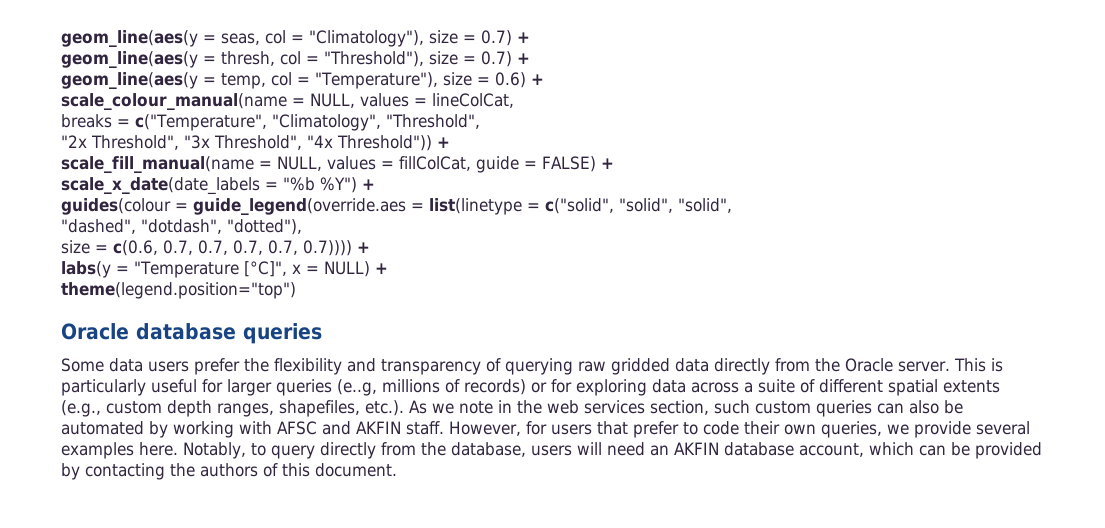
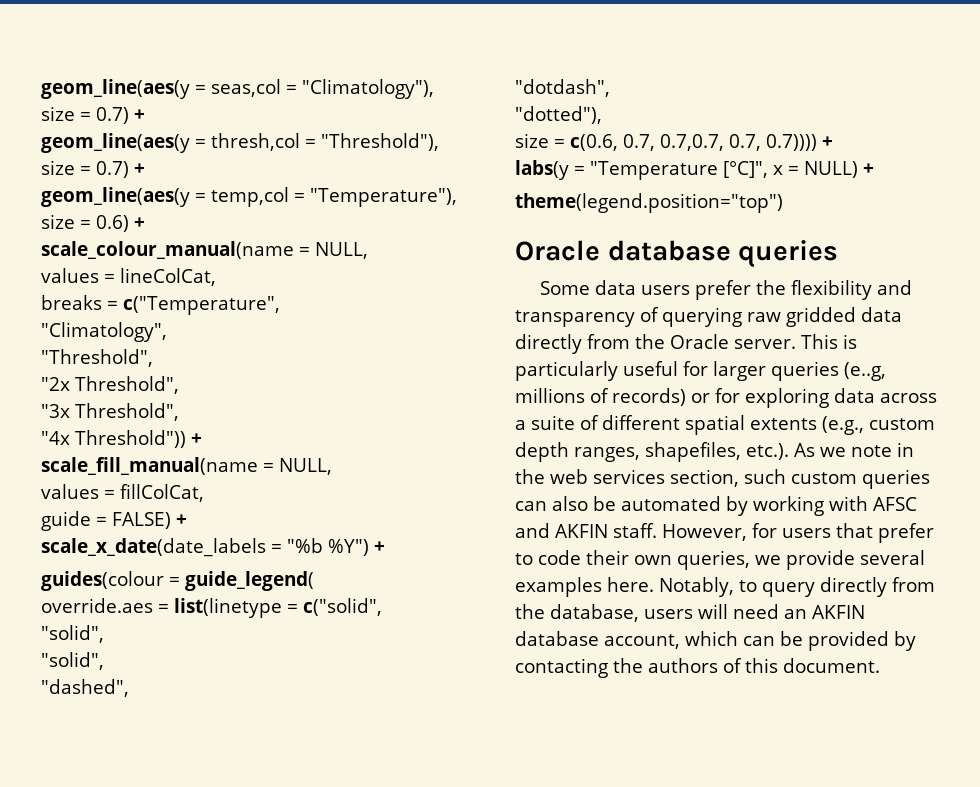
[61,30,286,48] geom_line(aes(y = seas, col -> [41,79,281,99] geom_line(aes(y = seas,col
[221,51,301,66] thresh, col -> [211,133,300,151] thresh,col
[221,72,292,89] temp, col -> [211,187,289,207] temp,col
(355, 100) none -> (368, 250) //
(267, 122) none -> (280, 305) //
(381, 122) none -> (167, 332) //
(179, 142) none -> (179, 385) //
(302, 142) none -> (179, 412) //
(322, 163) none -> (332, 466) //
(471, 163) none -> (204, 493) //
[193,198,406,216] guide_legend(override.aes -> [185,571,314,591] [41,598,153,613] guide_legend( // override.aes
[619,198,673,213] "solid", -> [41,625,104,643] // "solid", //
(136, 226) none -> (129, 688) //
(222, 226) none -> (610, 88) //
[198,240,263,255] 0.7, 0.7, -> [660,134,724,151] 0.7,0.7,

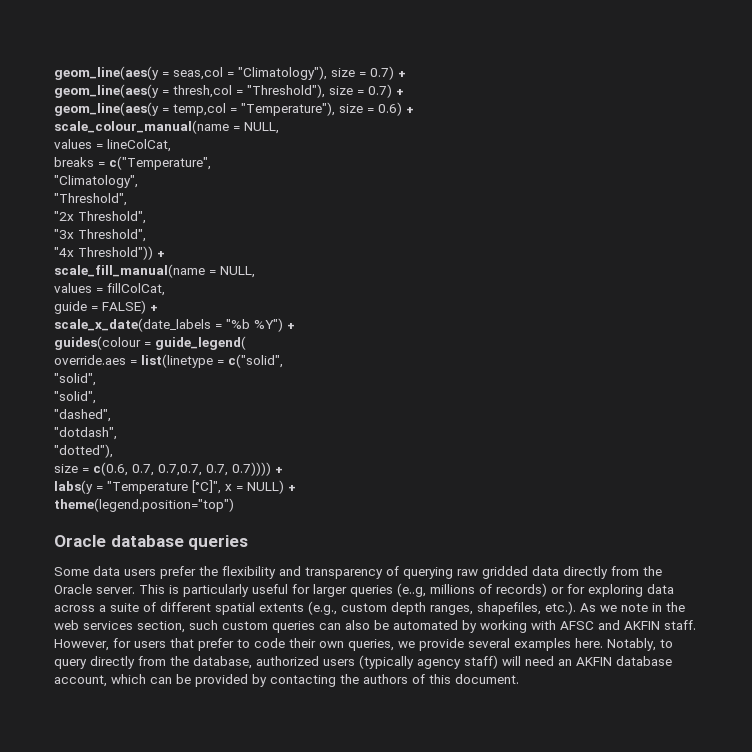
[644,609,693,619] users -> [256,655,498,669] authorized users (typically agency staff)

